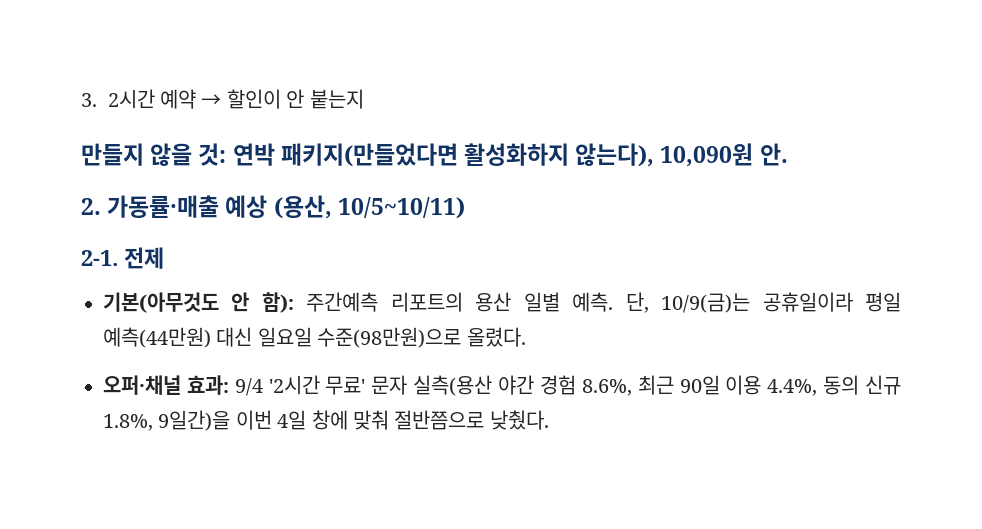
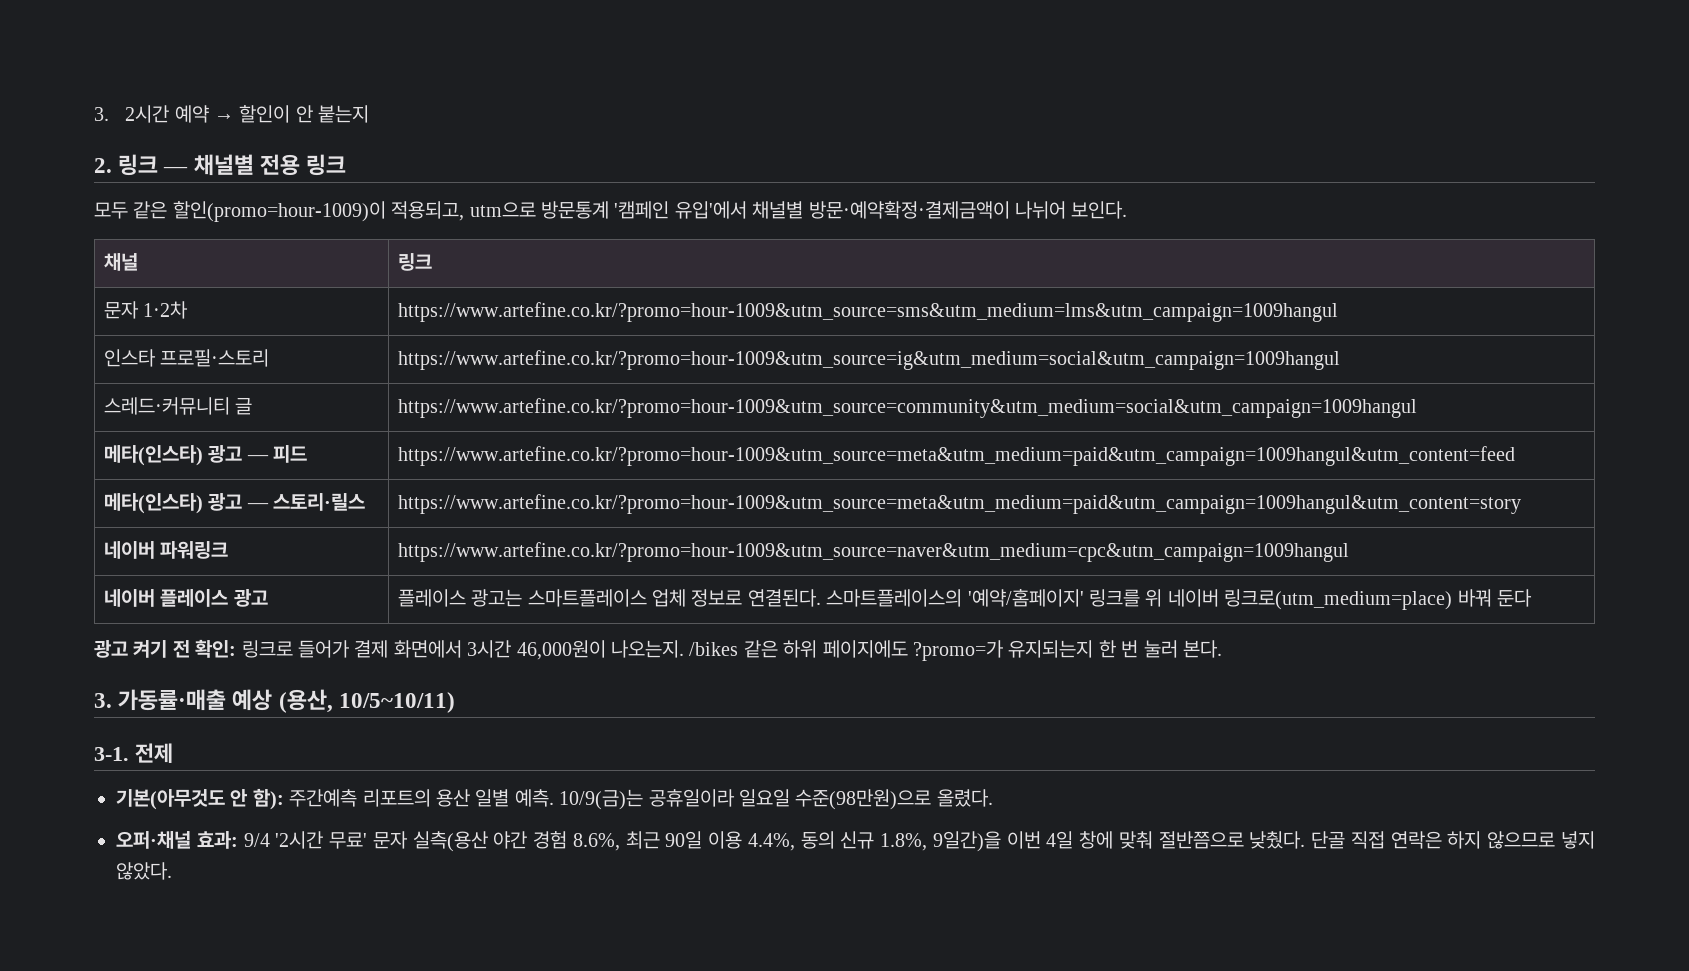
[81,143,788,167] [81,198,101,215] 만들지 않을 것: 연박 패키지(만들었다면 활성화하지 않는다), 10,090원 안. // 2. -> [94,154,347,176] [94,201,1128,222] [103,253,138,271] [397,253,432,271] [103,301,189,319] [397,302,1338,322] [103,349,270,367] [397,350,1340,370] [103,397,253,415] [397,398,1417,418] [103,445,307,466] [397,446,1515,466] [103,493,365,514] [397,494,1521,514] [103,541,229,559] [397,542,1349,562] [103,589,268,607] [397,588,1532,610] [94,639,1222,661] [94,693,112,708] 2. 링크 — 채널별 전용 링크 // 모두 같은 할인(promo=hour-1009)이 적용되고, utm으로 방문통계 '캠페인 유입'에서 채널별 방문·예약확정·결제금액이 나뉘어 보인다. // 채널 | 링크 // 문자 1·2차 | https://www.artefine.co.kr/?promo=hour-1009&utm_source=sms&utm_medium=lms&utm_campaign=1009hangul // 인스타 프로필·스토리 | https://www.artefine.co.kr/?promo=hour-1009&utm_source=ig&utm_medium=social&utm_campaign=1009hangul // 스레드·커뮤니티 글 | https://www.artefine.co.kr/?promo=hour-1009&utm_source=community&utm_medium=social&utm_campaign=1009hangul // 메타(인스타) 광고 — 피드 | https://www.artefine.co.kr/?promo=hour-1009&utm_source=meta&utm_medium=paid&utm_campaign=1009hangul&utm_content=feed // 메타(인스타) 광고 — 스토리·릴스 | https://www.artefine.co.kr/?promo=hour-1009&utm_source=meta&utm_medium=paid&utm_campaign=1009hangul&utm_content=story // 네이버 파워링크 | https://www.artefine.co.kr/?promo=hour-1009&utm_source=naver&utm_medium=cpc&utm_campaign=1009hangul // 네이버 플레이스 광고 | 플레이스 광고는 스마트플레이스 업체 정보로 연결된다. 스마트플레이스의 '예약/홈페이지' 링크를 위 네이버 링크로(utm_medium=place) 바꿔 둔다 // 광고 켜기 전 확인: 링크로 들어가 결제 화면에서 3시간 46,000원이 나오는지. /bikes 같은 하위 페이지에도 ?promo=가 유지되는지 한 번 눌러 본다. // 3.
[81,250,118,266] 2-1. -> [94,747,129,761] 3-1.
[625,292,649,313] 단, -> (554, 798) none
[865,292,902,312] [103,327,253,348] 평일 예측(44만원) 대신 -> (735, 798) none
(549, 420) none -> [1311,831,1596,849] [116,862,172,880] 단골 직접 연락은 하지 않으므로 넣지 않았다.

